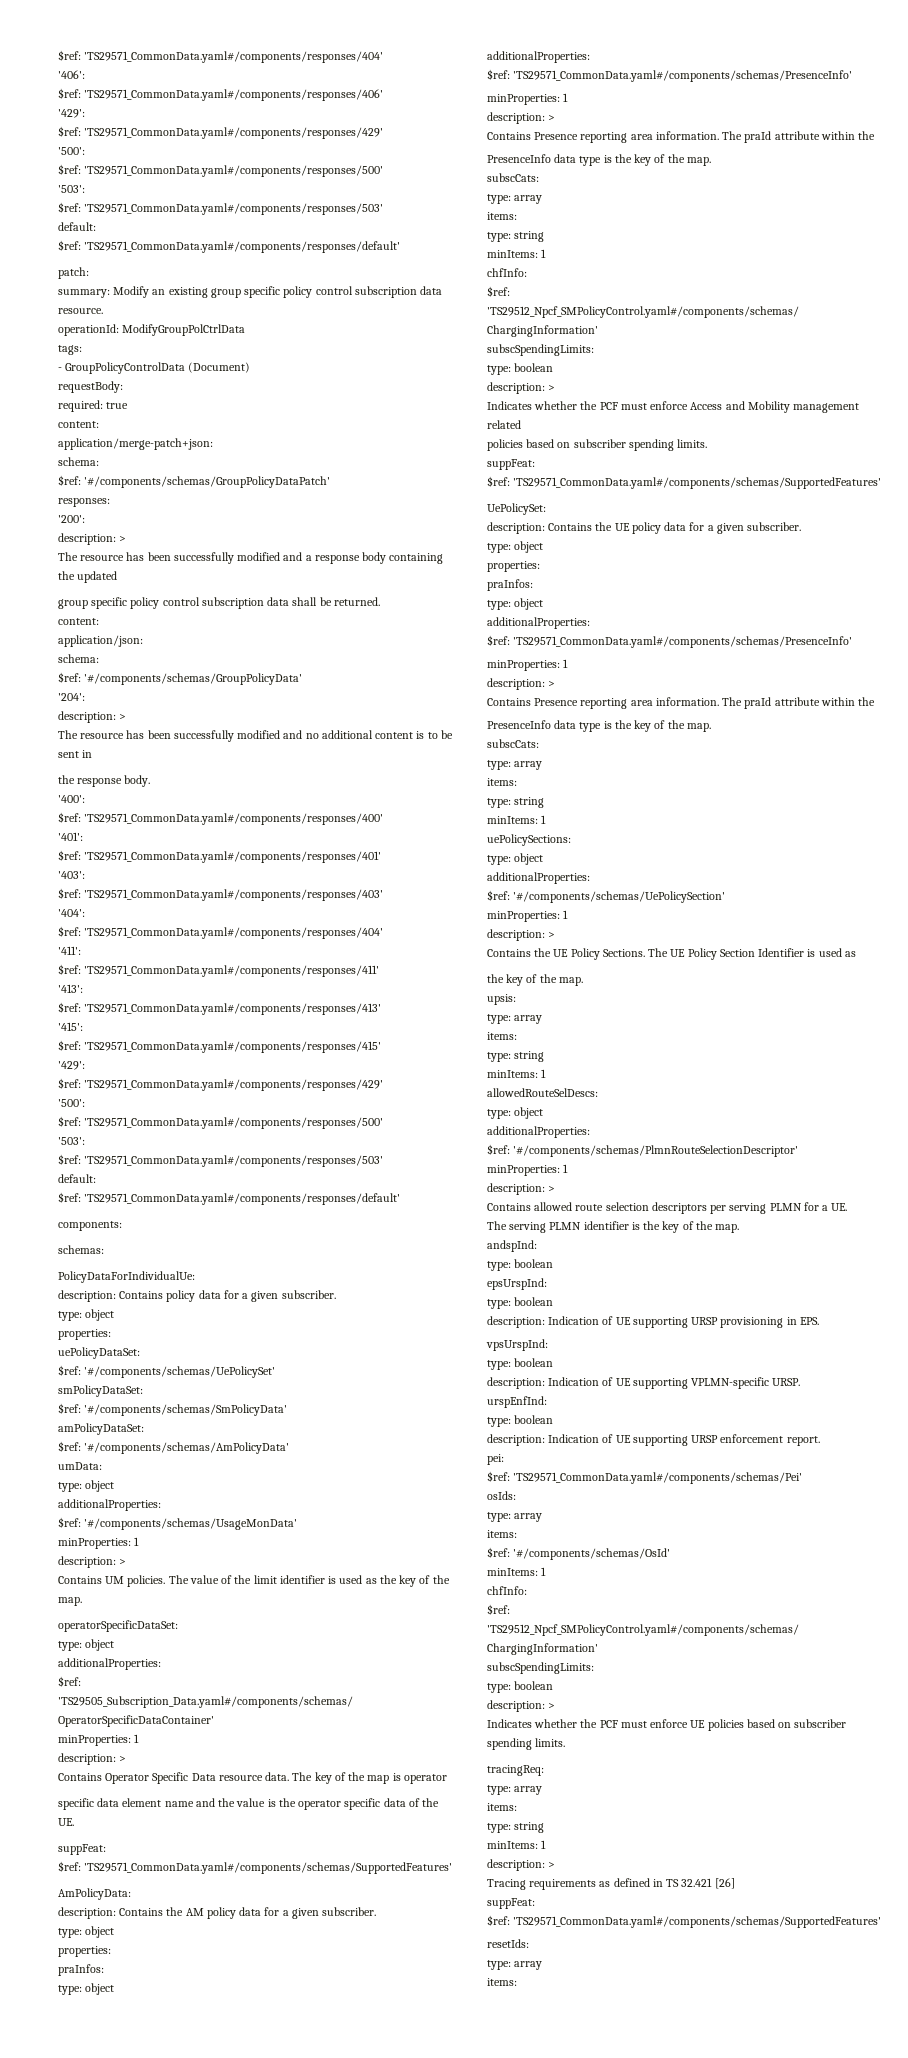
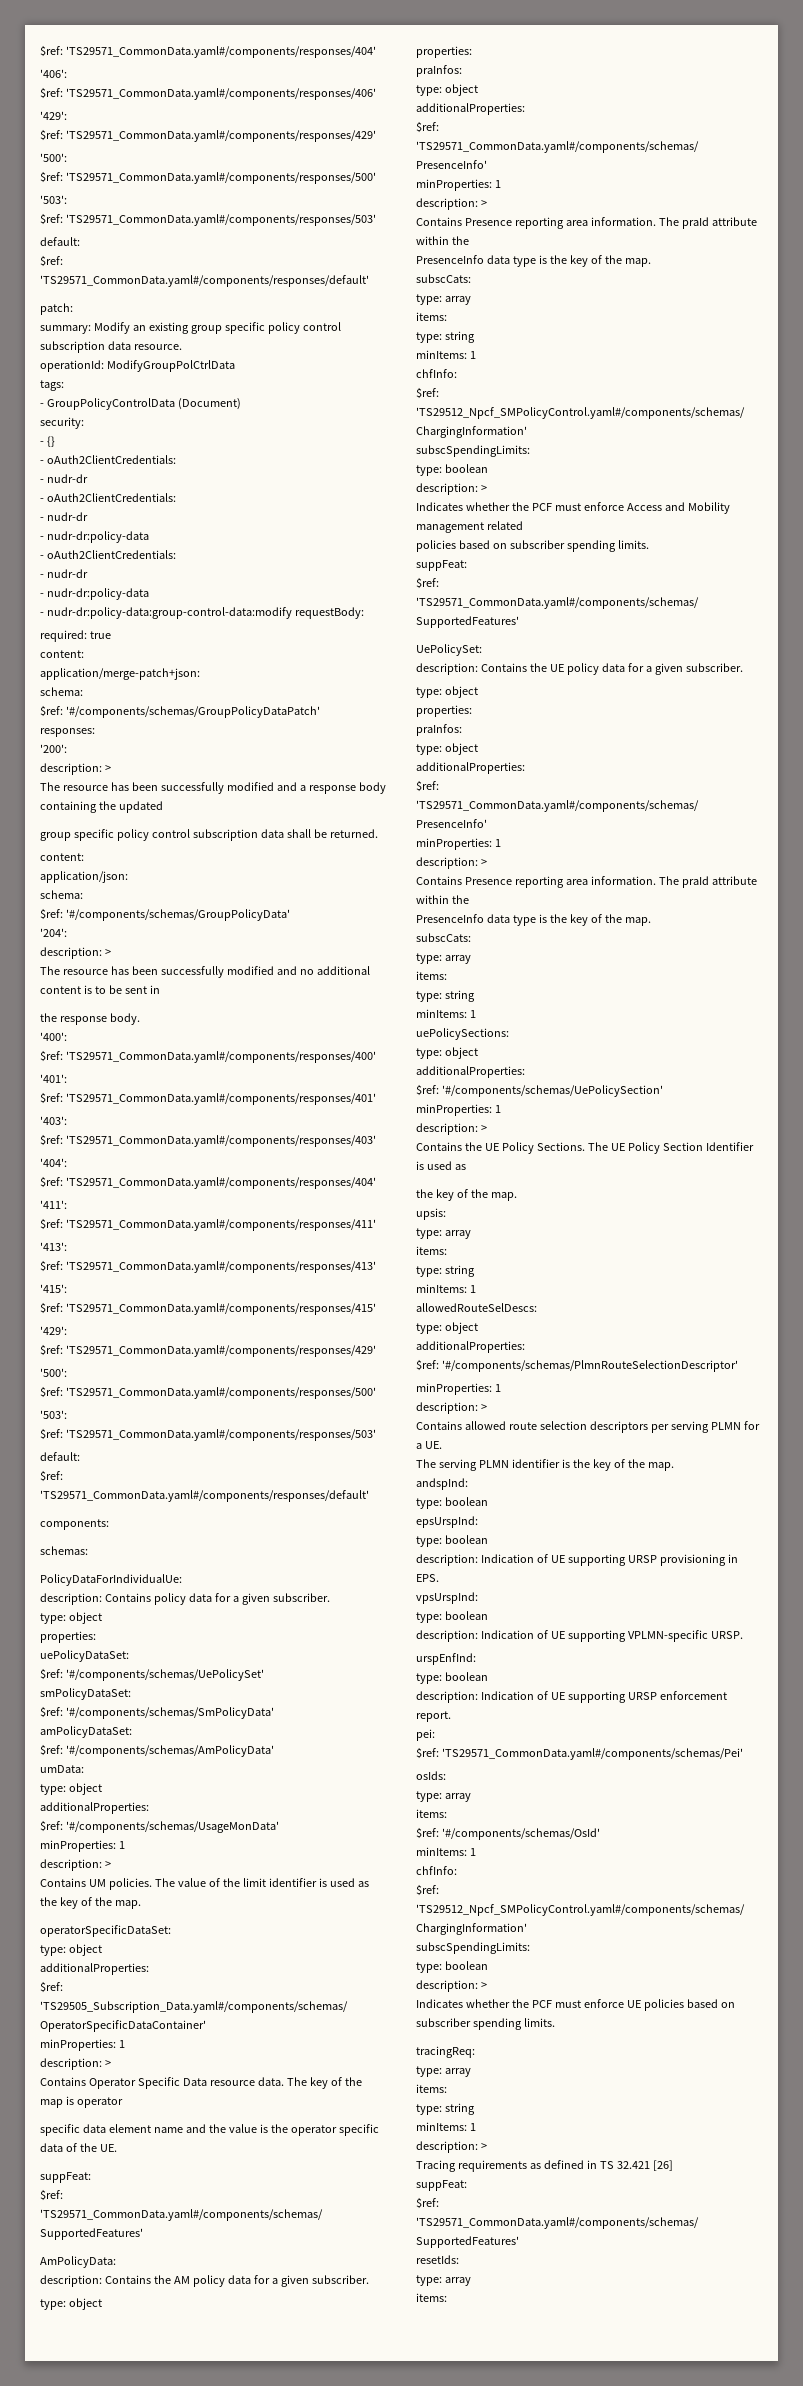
(251, 367) none -> [40,417,84,429] [40,436,55,447] [40,455,176,464] [40,474,88,483] [40,493,176,502] [40,512,88,521] [40,531,149,543] [40,550,176,559] [40,569,88,578] [40,588,149,600] [40,607,292,619] security: // - {} // - oAuth2ClientCredentials: // - nudr-dr // - oAuth2ClientCredentials: // - nudr-dr // - nudr-dr:policy-data // - oAuth2ClientCredentials: // - nudr-dr // - nudr-dr:policy-data // - nudr-dr:policy-data:group-control-data:modify

